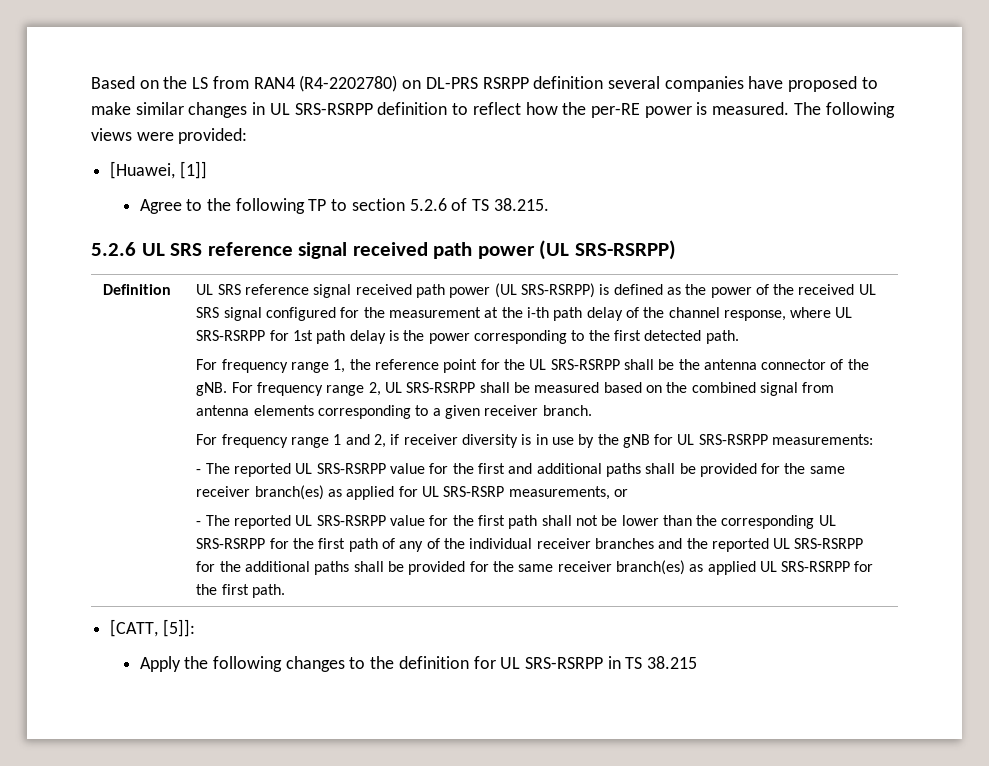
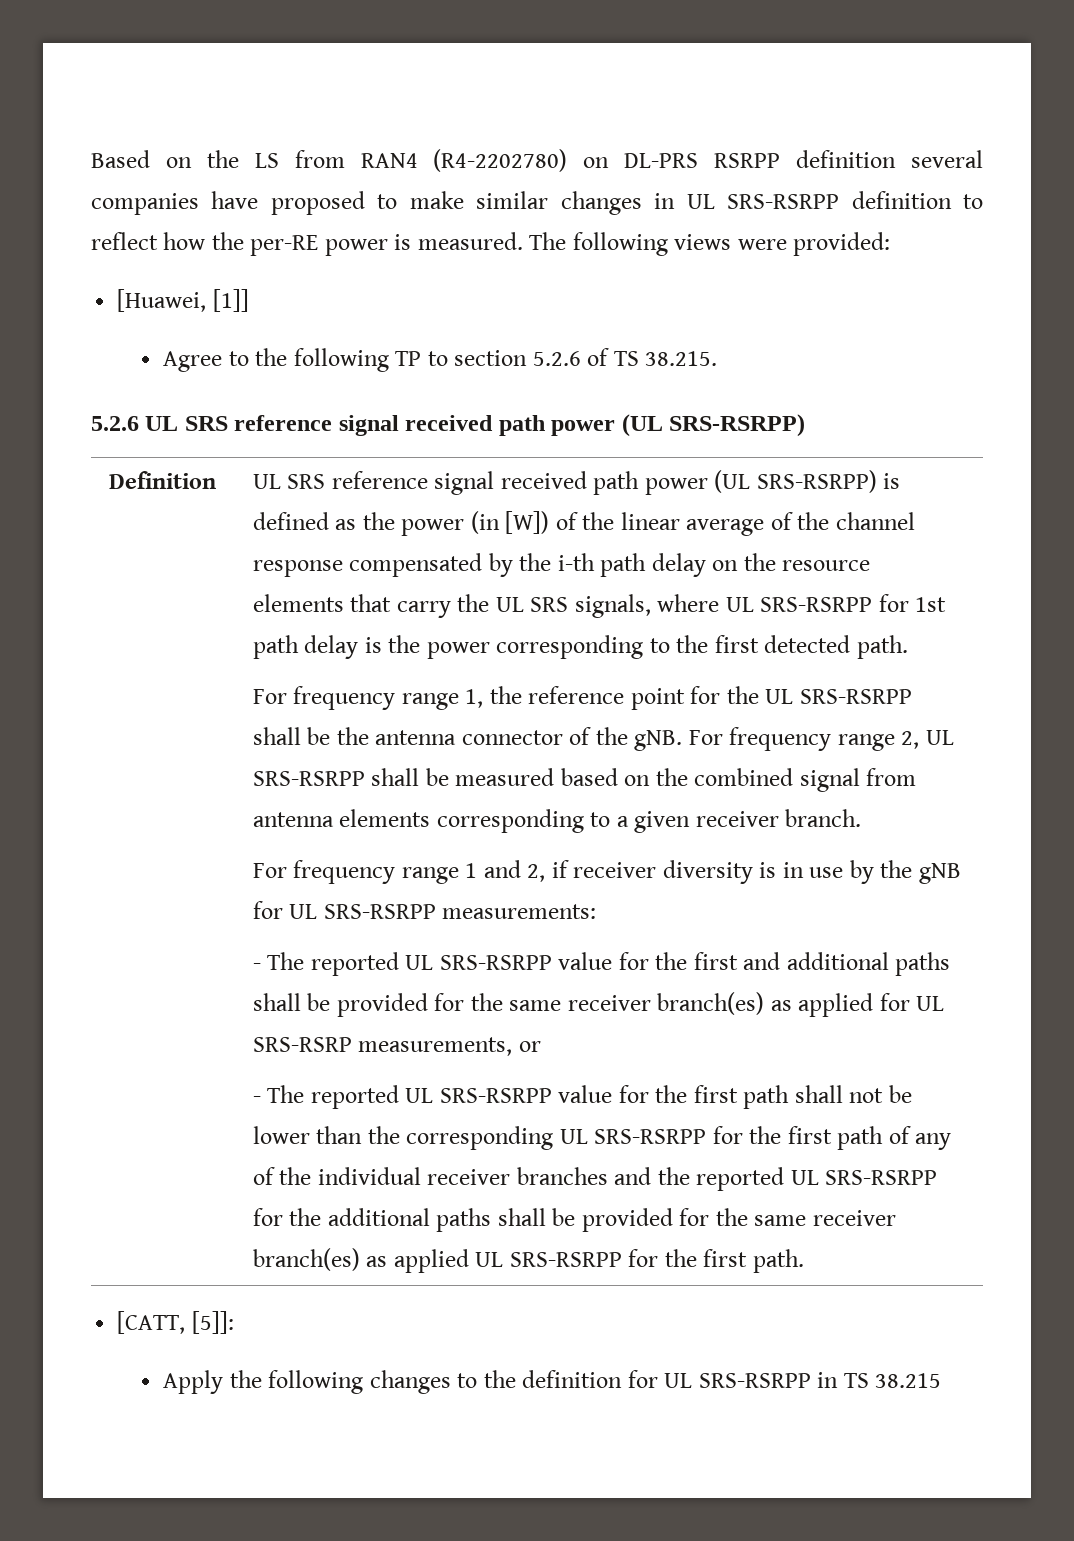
[755,284,876,295] [196,307,786,321] of the received UL SRS signal configured for the measurement at the i-th path delay of the channel response, -> [470,511,915,536] [253,553,871,577] [253,594,651,618] (in [W]) of the linear average of the channel response compensated by the i-th path delay on the resource elements that carry the UL SRS signals,

